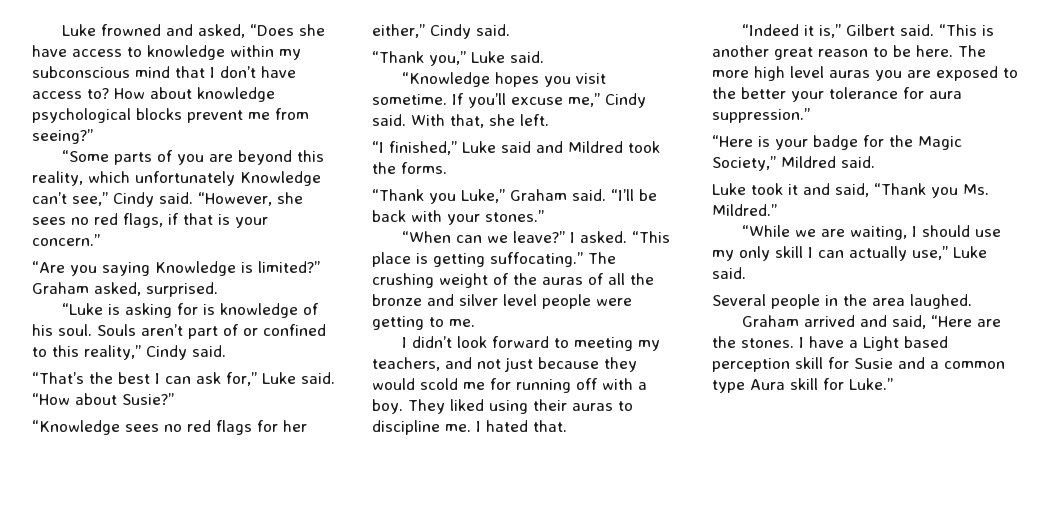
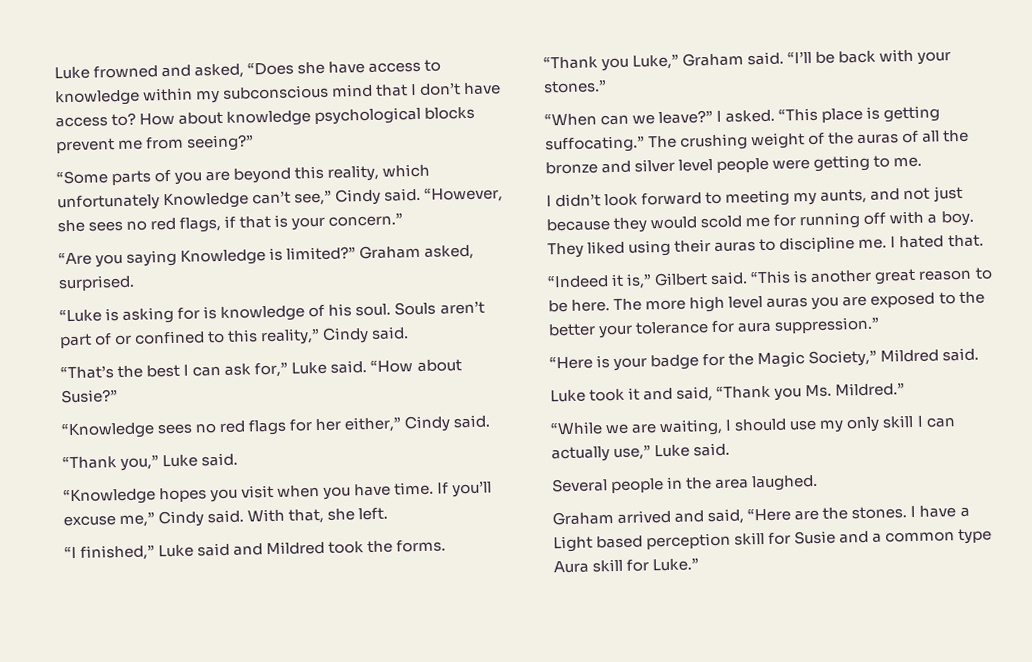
[372,94,447,105] sometime. -> [277,481,435,500] when you have time.
[372,357,440,371] teachers, -> [820,188,868,204] aunts,

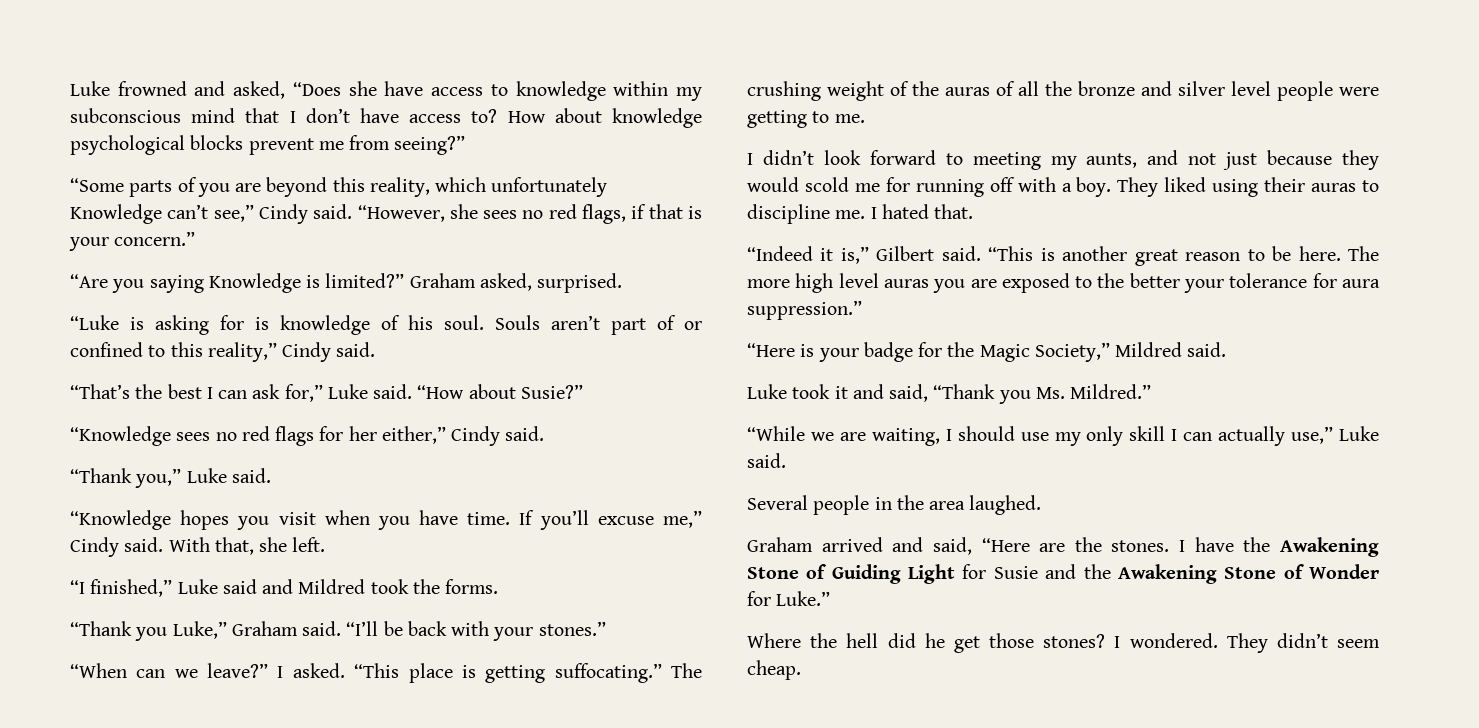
[959,506,970,518] [553,528,993,553] [553,557,700,574] a Light based perception skill for Susie and a common type Aura skill for Luke.” -> [1243,537,1379,557] [747,564,1379,584] [747,591,831,606] [747,633,1380,653] [747,660,801,680] the Awakening Stone of Guiding Light for Susie and the Awakening Stone of Wonder for Luke.” // Where the hell did he get those stones? I wondered. They didn’t seem cheap.

